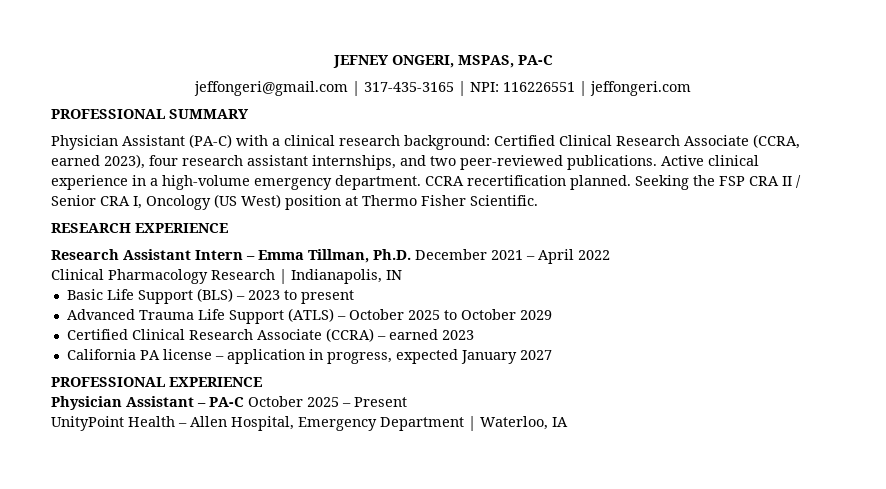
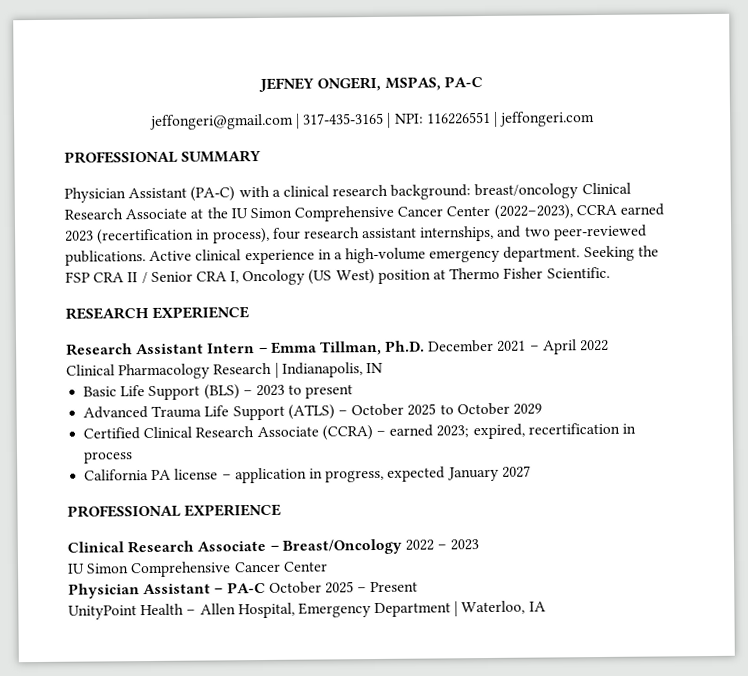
[494,134,800,149] [51,154,145,169] Certified Clinical Research Associate (CCRA, earned 2023), -> [474,182,631,200] [64,203,665,222] [65,227,270,245] breast/oncology Clinical Research Associate at the IU Simon Comprehensive Cancer Center (2022–2023), CCRA earned 2023 (recertification in process),
[425,175,631,190] CCRA recertification planned. -> (581, 254) none
[441,330,474,340] 2023 -> [436,422,636,440] [83,451,134,464] 2023; expired, recertification in process
(262, 382) none -> [67,538,480,555] [67,561,328,578] // Clinical Research Associate – Breast/Oncology 2022 – 2023 // IU Simon Comprehensive Cancer Center

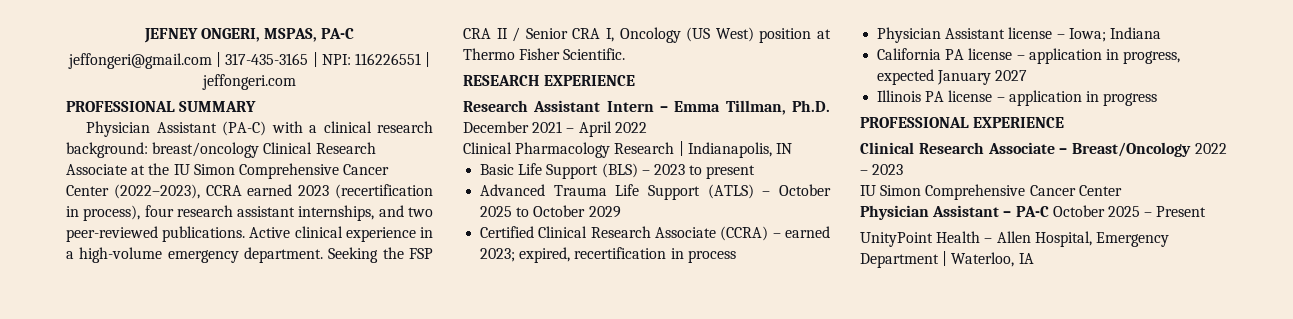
(134, 457) none -> [877,27,1161,43] // Physician Assistant license – Iowa; Indiana
(531, 471) none -> [877,90,1158,106] // Illinois PA license – application in progress

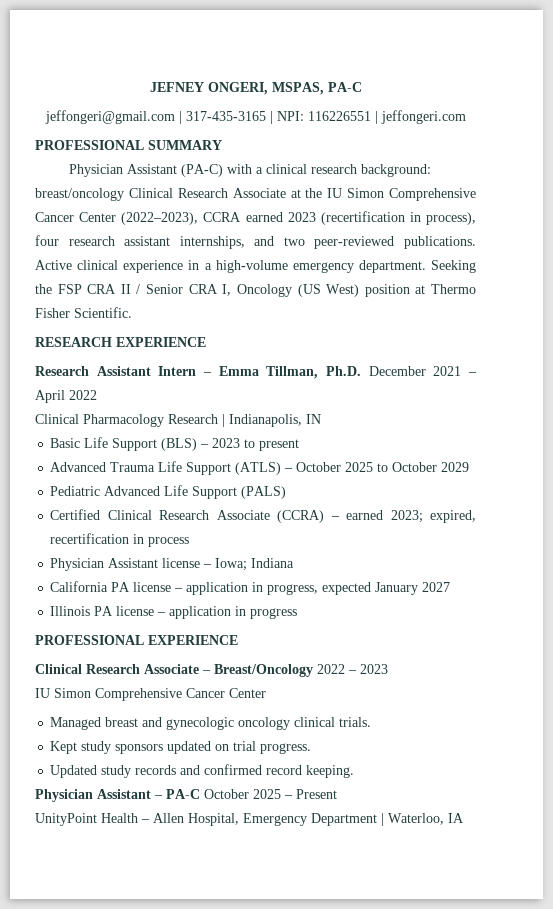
(621, 212) none -> [50,485,287,499] // Pediatric Advanced Life Support (PALS)
(1122, 190) none -> [50,717,372,730] [50,741,312,754] [50,764,355,778] // Managed breast and gynecologic oncology clinical trials. // Kept study sponsors updated on trial progress. // Updated study records and confirmed record keeping.

